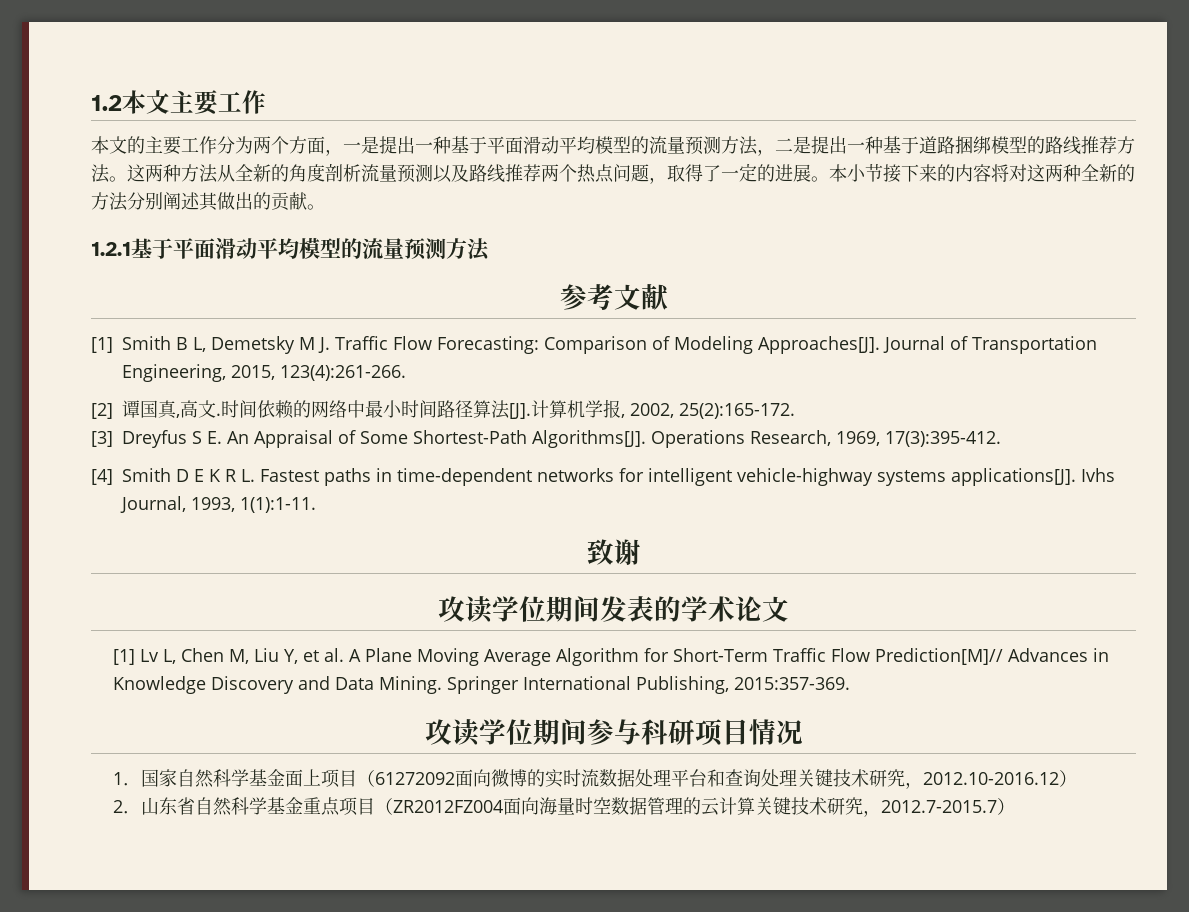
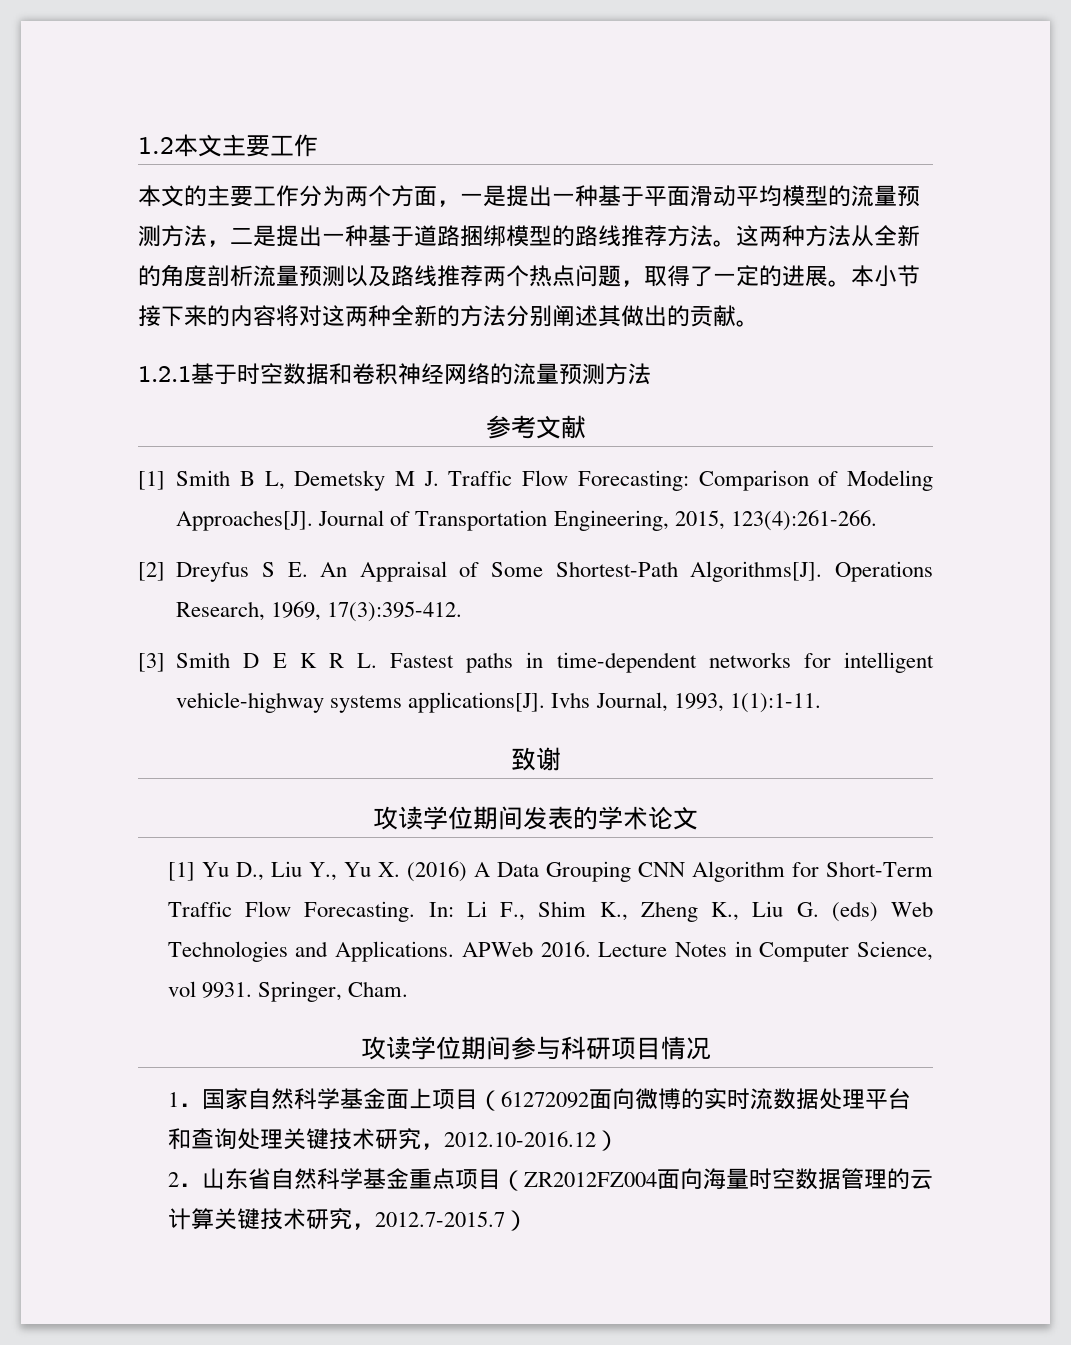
[173,238,341,259] 平面滑动平均模型 -> [237,363,490,385] 时空数据和卷积神经网络
[122,399,796,419] [91,431,113,447] 谭国真,高文.时间依赖的网络中最小时间路径算法[J].计算机学报, 2002, 25(2):165-172. // [3] -> (165, 571) none
[91,469,113,485] [4] -> [138,653,165,672] [3]
[140,648,552,666] Lv L, Chen M, Liu Y, et al. A Plane Moving Average -> [201,861,685,882] Yu D., Liu Y., Yu X. (2016) A Data Grouping CNN
[875,648,1110,665] [113,676,851,694] Prediction[M]// Advances in Knowledge Discovery and Data Mining. Springer International Publishing, 2015:357-369. -> [304,901,934,922] [167,941,933,962] [167,981,408,1002] Forecasting. In: Li F., Shim K., Zheng K., Liu G. (eds) Web Technologies and Applications. APWeb 2016. Lecture Notes in Computer Science, vol 9931. Springer, Cham.

